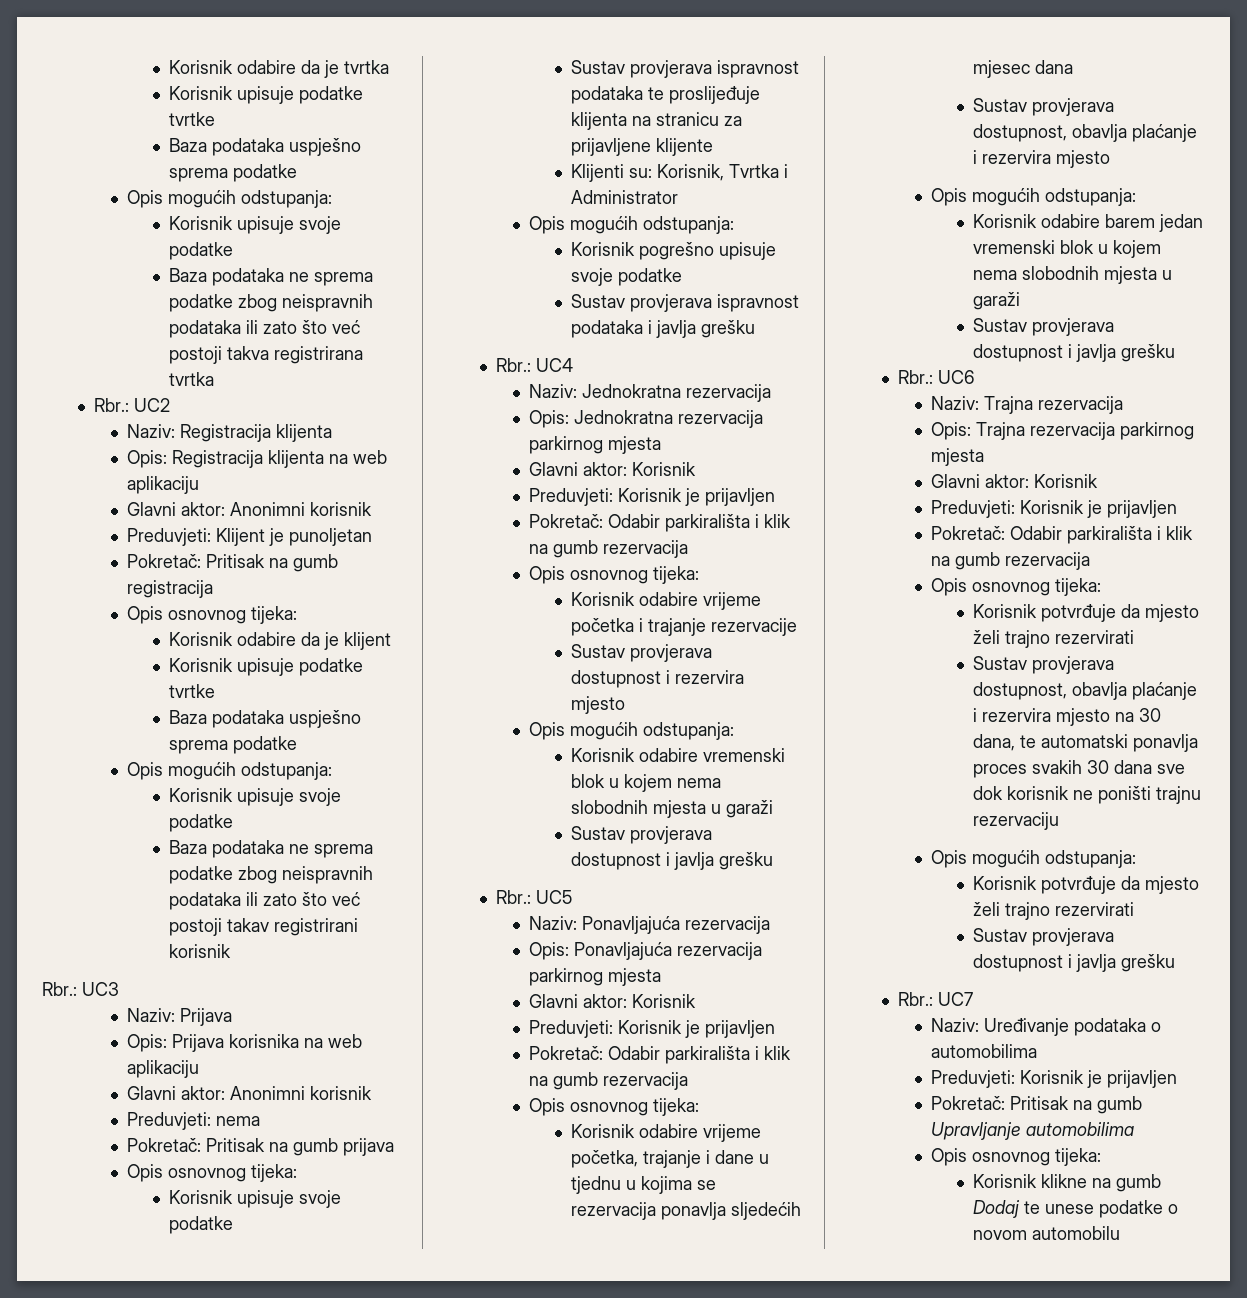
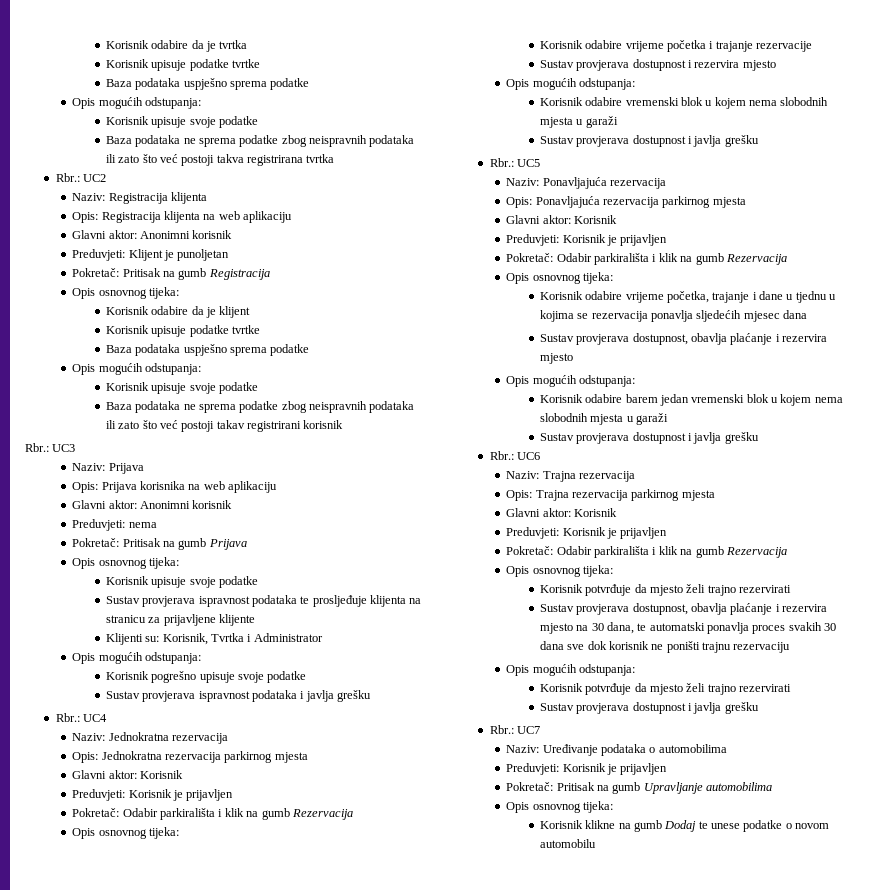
[126,580,213,598] registracija -> [208,269,270,280] Registracija
[342,1138,394,1156] prijava -> [208,539,247,550] Prijava
[669,86,761,104] proslijeđuje -> [312,595,367,607] prosljeđuje
[602,540,688,558] rezervacija -> [291,809,353,820] Rezervacija
[602,1072,688,1090] rezervacija -> [725,254,787,265] Rezervacija
[1004,552,1090,570] rezervacija -> [725,547,787,558] Rezervacija

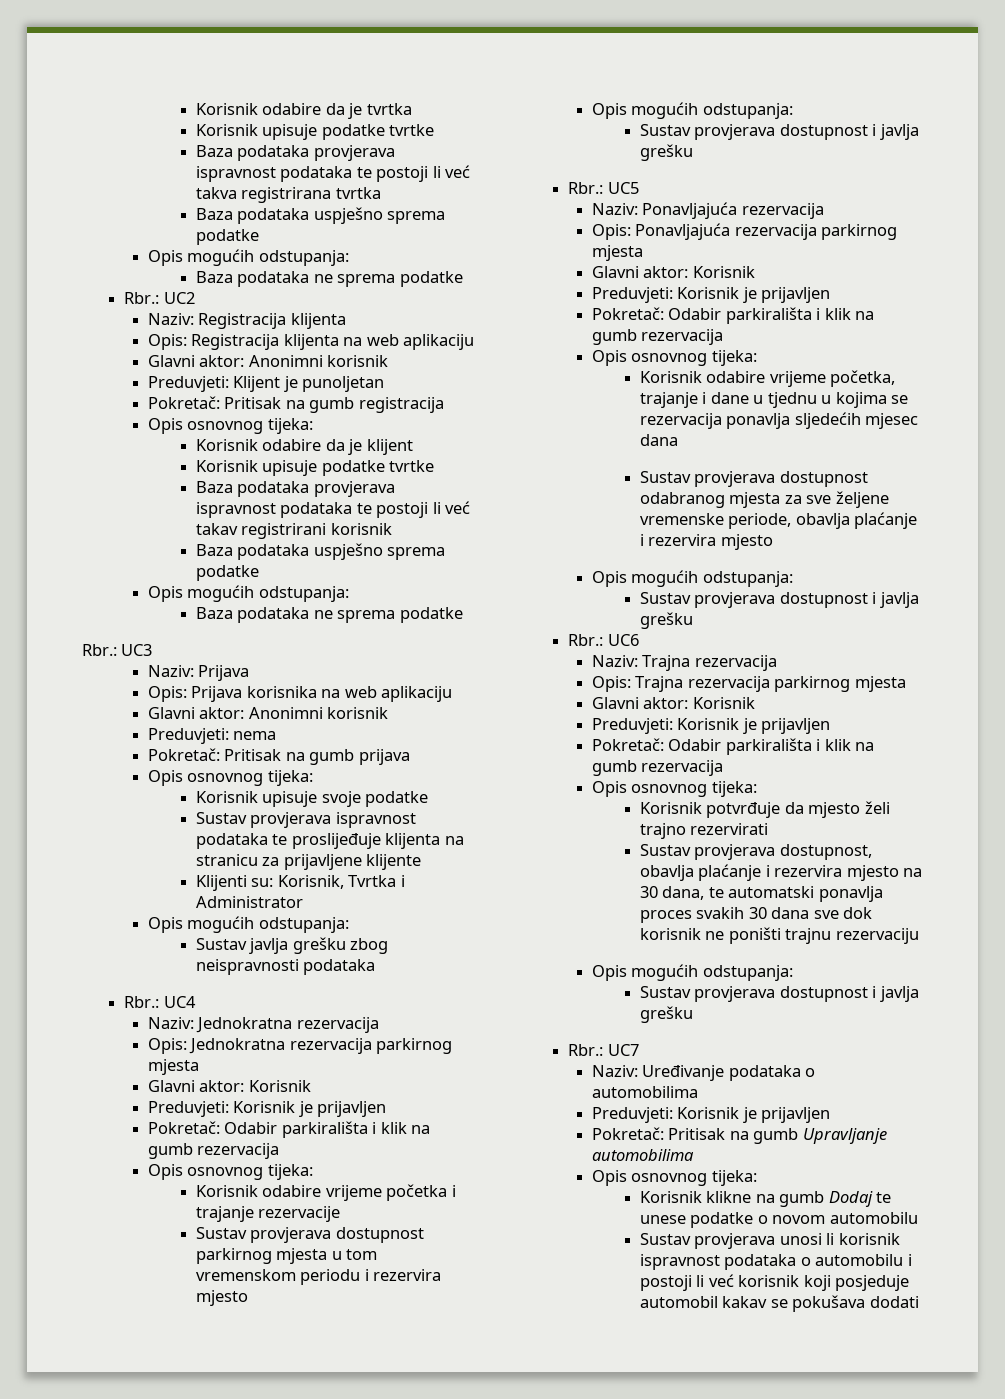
[105,78,310,90] [72,97,202,109] [105,116,258,128] [105,135,415,147] [105,154,335,166] // Baza podataka uspješno sprema podatke // Opis mogućih odstupanja: // Korisnik upisuje svoje podatke // Baza podataka ne sprema podatke zbog neispravnih podataka ili zato što već postoji takva registrirana tvrtka -> [195,145,395,161] [195,165,471,182] [195,187,381,203] [195,207,446,224] [195,229,259,245] [148,249,349,266] [195,271,463,287] // Baza podataka provjerava ispravnost podataka te postoji li već takva registrirana tvrtka // Baza podataka uspješno sprema podatke // Opis mogućih odstupanja: // Baza podataka ne sprema podatke
[208,269,270,280] Registracija -> [358,397,444,413] registracija
[105,344,310,356] [72,363,202,375] [105,382,258,394] [105,401,415,413] [105,420,344,432] // Baza podataka uspješno sprema podatke // Opis mogućih odstupanja: // Korisnik upisuje svoje podatke // Baza podataka ne sprema podatke zbog neispravnih podataka ili zato što već postoji takav registrirani korisnik -> [195,481,395,497] [195,501,471,518] [195,523,392,539] [195,543,446,560] [195,565,259,581] [148,585,349,602] [195,607,463,623] // Baza podataka provjerava ispravnost podataka te postoji li već takav registrirani korisnik // Baza podataka uspješno sprema podatke // Opis mogućih odstupanja: // Baza podataka ne sprema podatke
[208,539,247,550] Prijava -> [358,749,410,765] prijava
[312,595,367,607] prosljeđuje -> [291,833,381,849] proslijeđuje
[105,671,307,683] [105,690,372,702] Korisnik pogrešno upisuje svoje podatke // Sustav provjerava ispravnost podataka i javlja grešku -> [195,937,389,954] [195,959,376,975] Sustav javlja grešku zbog neispravnosti podataka
[291,809,353,820] Rezervacija -> [197,1143,280,1159] rezervacija
[687,60,776,71] [506,78,636,90] [539,97,829,109] [539,116,618,128] i rezervira mjesto // Opis mogućih odstupanja: // Korisnik odabire vremenski blok u kojem nema slobodnih mjesta u garaži -> [195,1248,378,1264] [195,1269,442,1285] [195,1290,248,1306] [592,102,793,119] parkirnog mjesta u tom vremenskom periodu i rezervira mjesto // Opis mogućih odstupanja:
[725,254,787,265] Rezervacija -> [641,329,724,345] rezervacija
[632,333,688,345] dostupnost, -> [779,471,868,487] [639,491,889,508] [639,513,792,529] dostupnost odabranog mjesta za sve željene vremenske periode,
[539,394,843,406] [539,413,668,425] // Korisnik odabire barem jedan vremenski blok u kojem nema slobodnih mjesta u garaži -> (793, 579) none
[725,547,787,558] Rezervacija -> [641,760,724,776] rezervacija
[539,683,792,695] // Korisnik potvrđuje da mjesto želi trajno rezervirati -> (793, 973) none
(596, 843) none -> [639,1233,900,1249] [639,1254,912,1270] [639,1274,910,1291] [639,1295,919,1312] // Sustav provjerava unosi li korisnik ispravnost podataka o automobilu i postoji li već korisnik koji posjeduje automobil kakav se pokušava dodati

